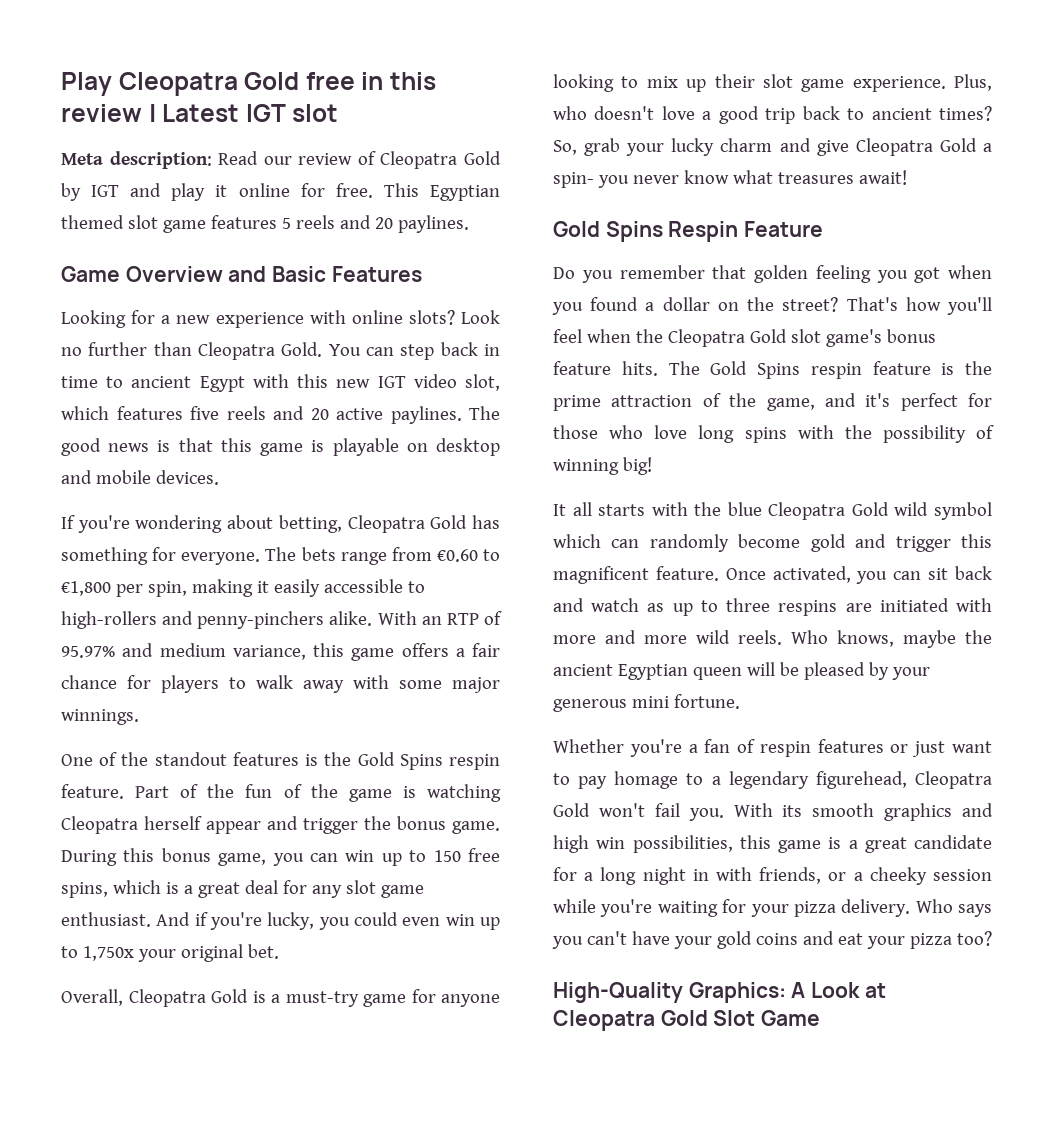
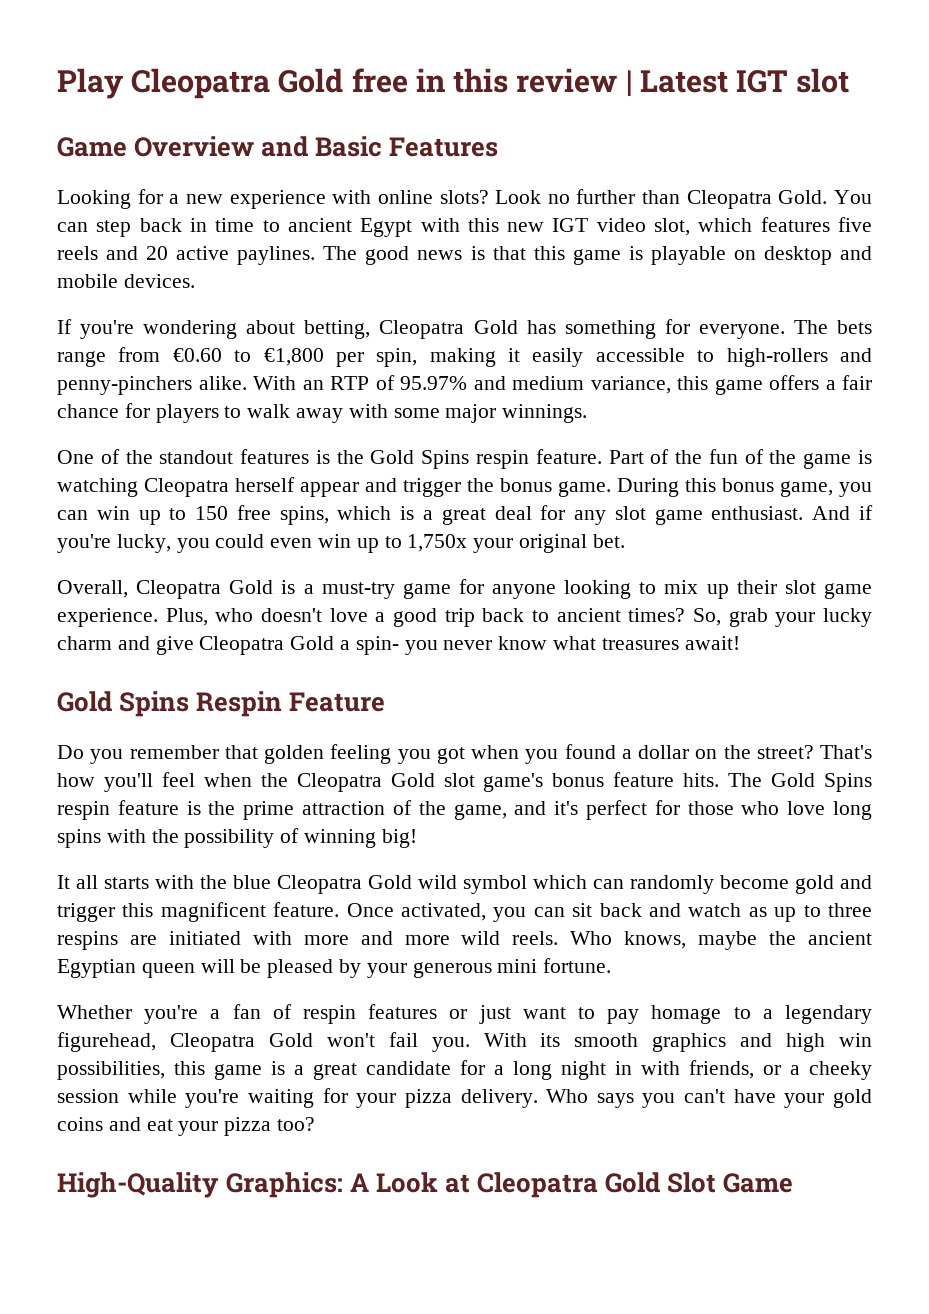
[61,151,501,169] [61,183,500,201] [61,215,469,233] // Meta description: Read our review of Cleopatra Gold by IGT and play it online for free. This Egyptian themed slot game features 5 reels and 20 paylines. -> (850, 80) none

